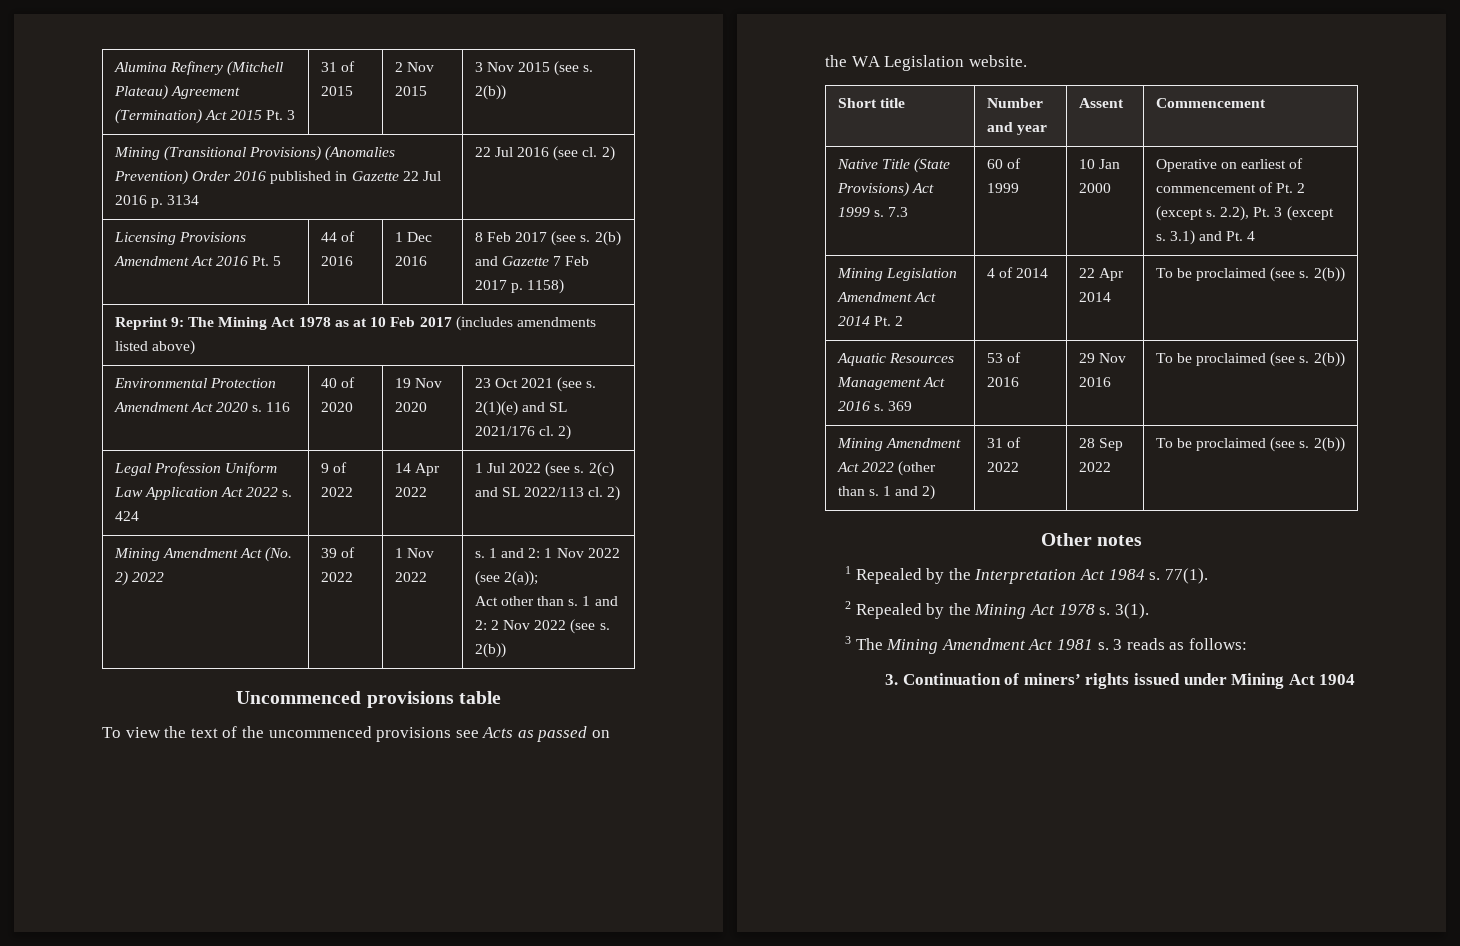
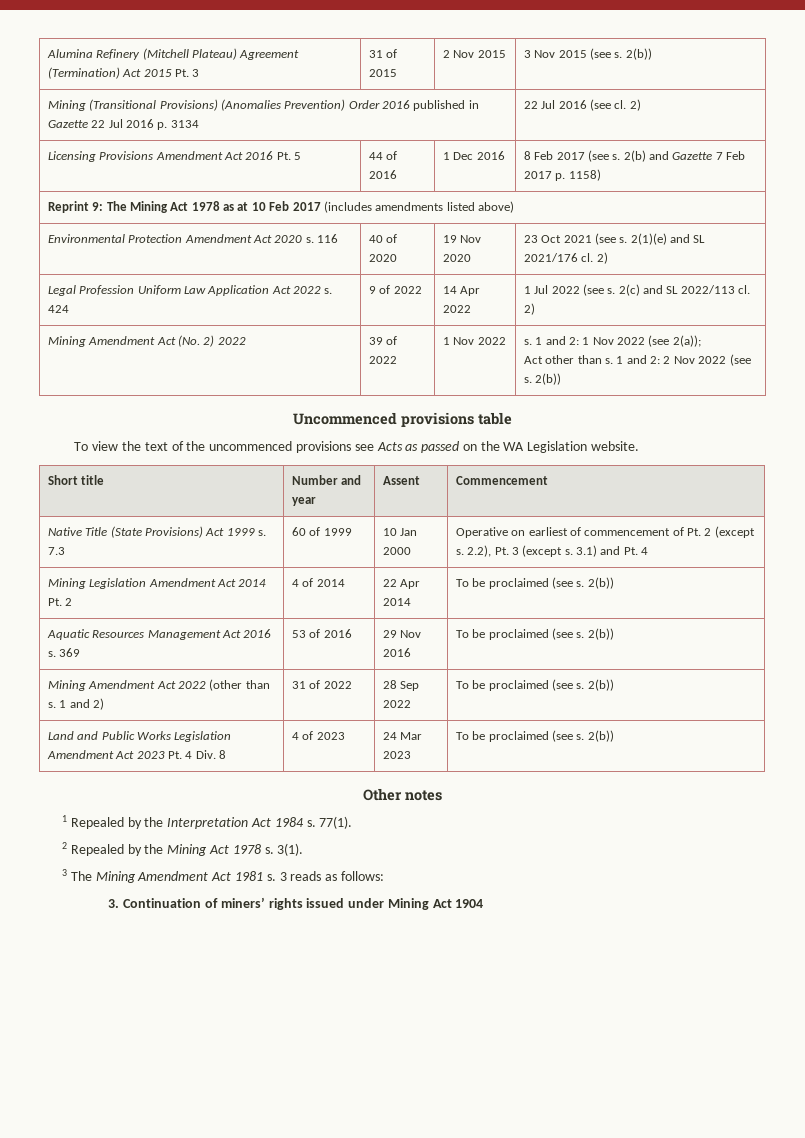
(1345, 444) none -> [47,731,232,742] [46,750,227,759] [291,731,345,740] [382,732,423,740] [382,751,411,759] [455,730,614,742] // Land and Public Works Legislation Amendment Act 2023 Pt. 4 Div. 8 | 4 of 2023 | 24 Mar 2023 | To be proclaimed (see s. 2(b))

